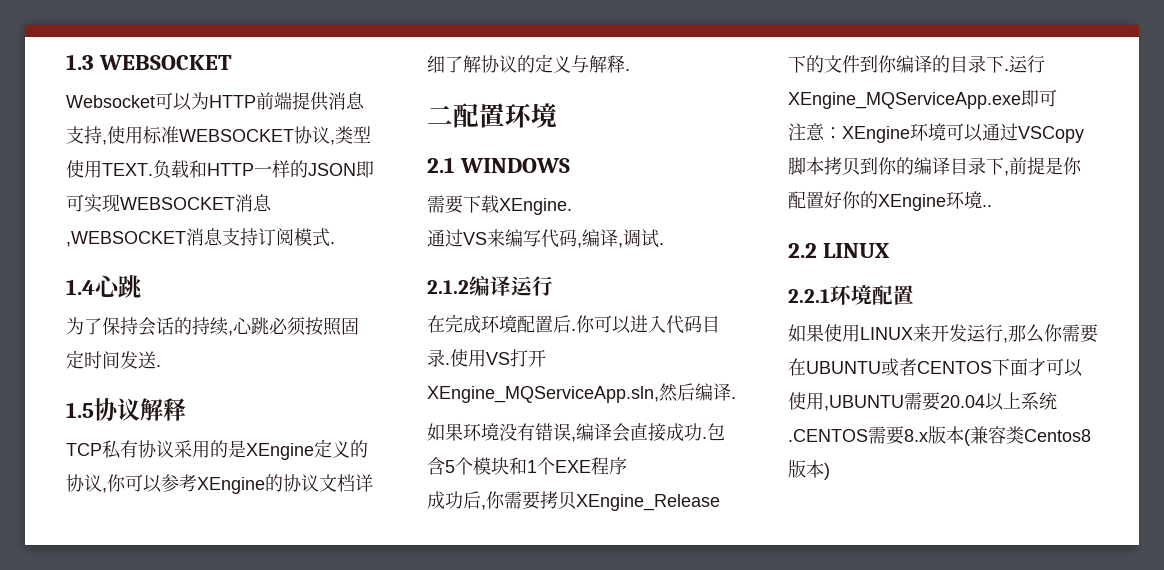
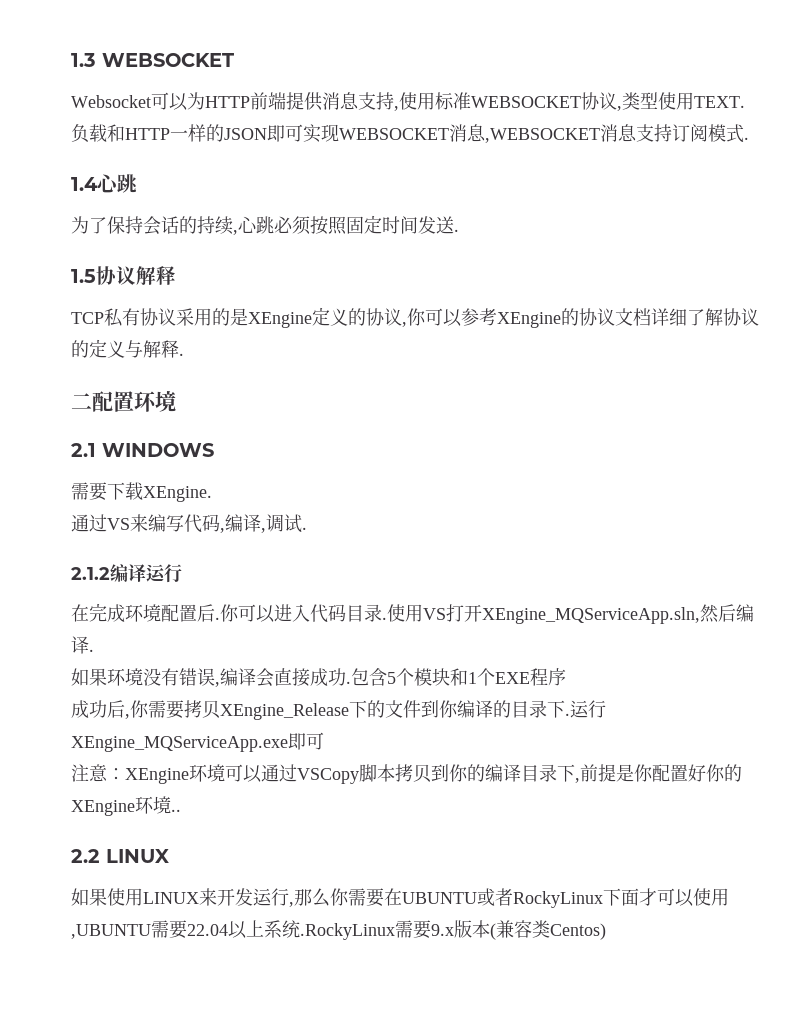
[788,285,914,305] // 2.2.1环境配置 -> (169, 856) none
[917,361,992,374] CENTOS -> [513,891,603,908] RockyLinux
[940,395,985,408] 20.04 -> [187,924,228,936] 22.04
[788,426,928,445] .CENTOS需要8.x -> [300,920,454,940] .RockyLinux需要9.x
[1024,429,1091,442] [788,460,830,480] Centos8版本) -> [550,923,606,940] Centos)

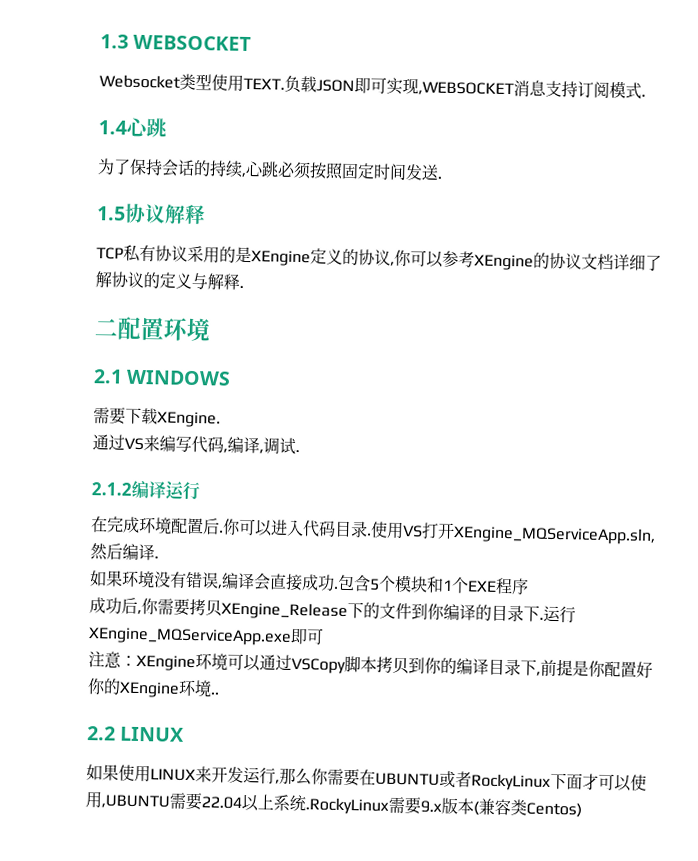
[151,92,622,111] 可以为HTTP前端提供消息支持,使用标准WEBSOCKET协议, -> (181, 81) none
[107,124,224,142] 和HTTP一样的 -> (317, 84) none
[339,124,486,142] WEBSOCKET消息 -> (419, 86) none

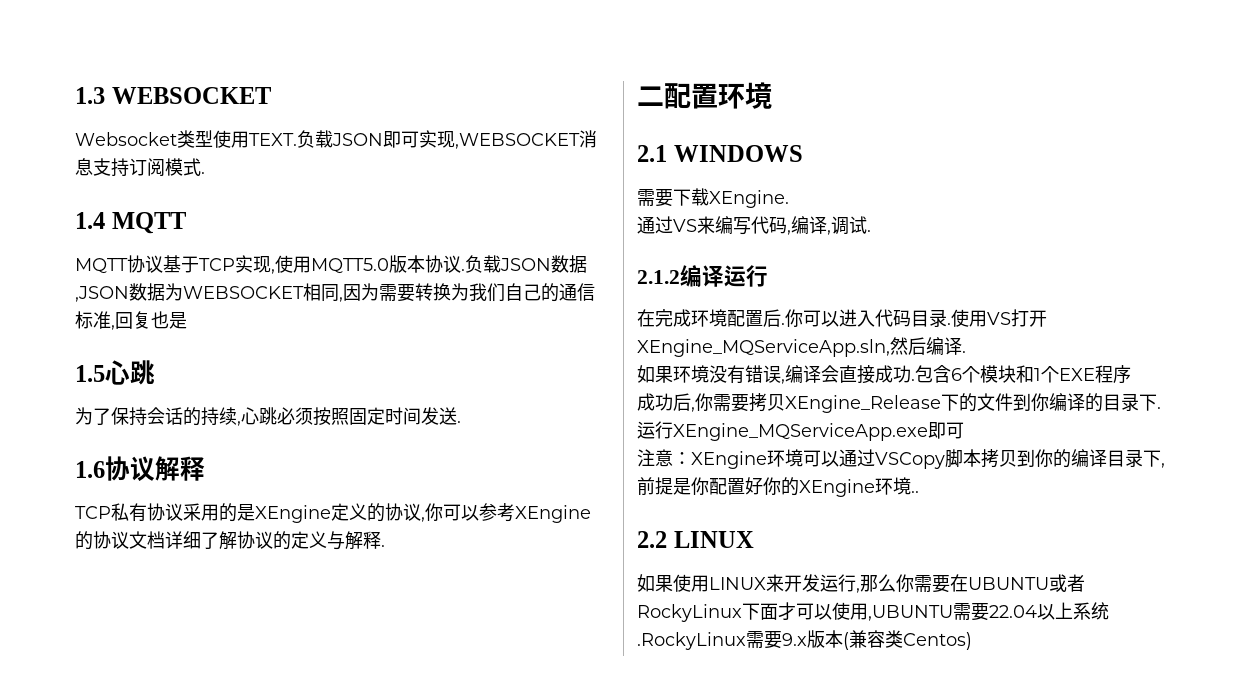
(127, 127) none -> [111,212,186,234] [75,255,587,274] [75,283,595,302] [75,311,187,330] [75,365,105,382] MQTT // MQTT协议基于TCP实现,使用MQTT5.0版本协议.负载JSON数据,JSON数据为WEBSOCKET相同,因为需要转换为我们自己的通信标准,回复也是 // 1.5
[96,206,126,221] 1.5 -> [75,461,105,478] 1.6
[369,578,380,591] 5 -> [951,368,962,381] 6

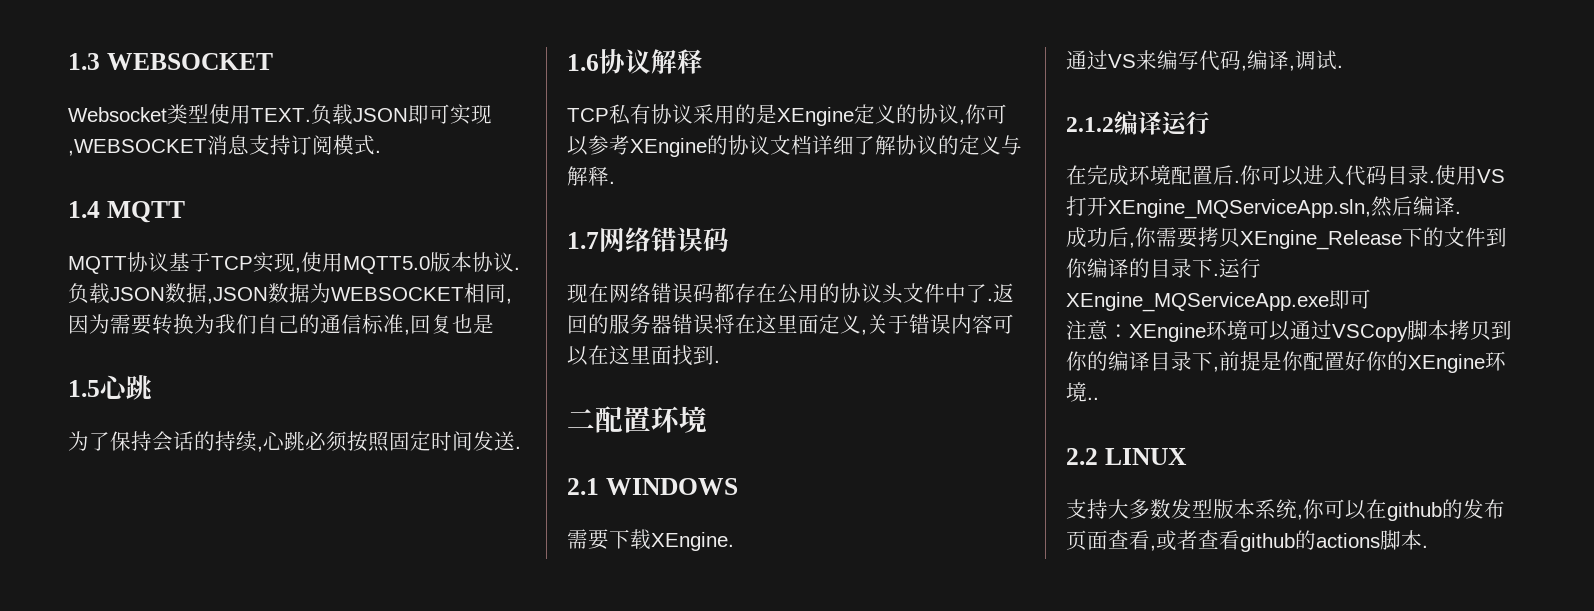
(385, 546) none -> [567,227,729,252] [567,283,1014,304] [567,314,1014,335] [567,345,720,366] // 1.7网络错误码 // 现在网络错误码都存在公用的协议头文件中了.返回的服务器错误将在这里面定义,关于错误内容可以在这里面找到.
[637,365,1131,384] // 如果环境没有错误,编译会直接成功.包含6个模块和1个EXE程序 -> (1461, 212) none
[637,574,1085,593] [637,602,1109,622] [637,630,972,650] 如果使用LINUX来开发运行,那么你需要在UBUNTU或者RockyLinux下面才可以使用,UBUNTU需要22.04以上系统.RockyLinux需要9.x版本(兼容类Centos) -> [1066,499,1505,521] [1066,530,1428,552] 支持大多数发型版本系统,你可以在github的发布页面查看,或者查看github的actions脚本.

